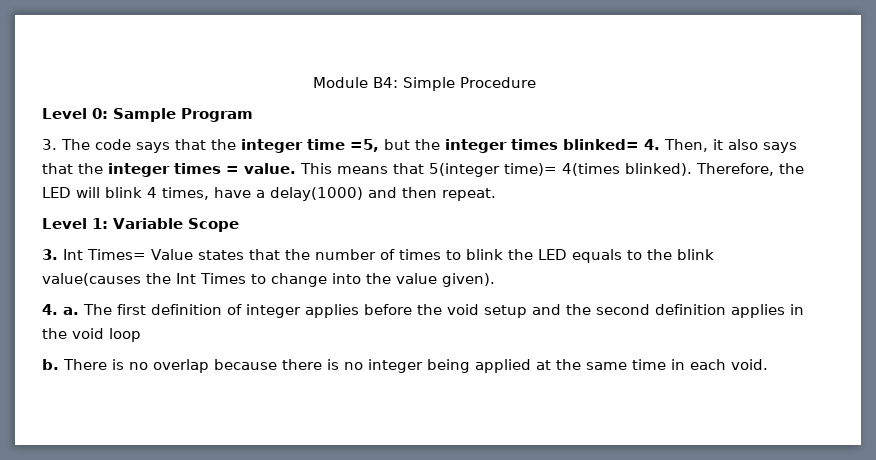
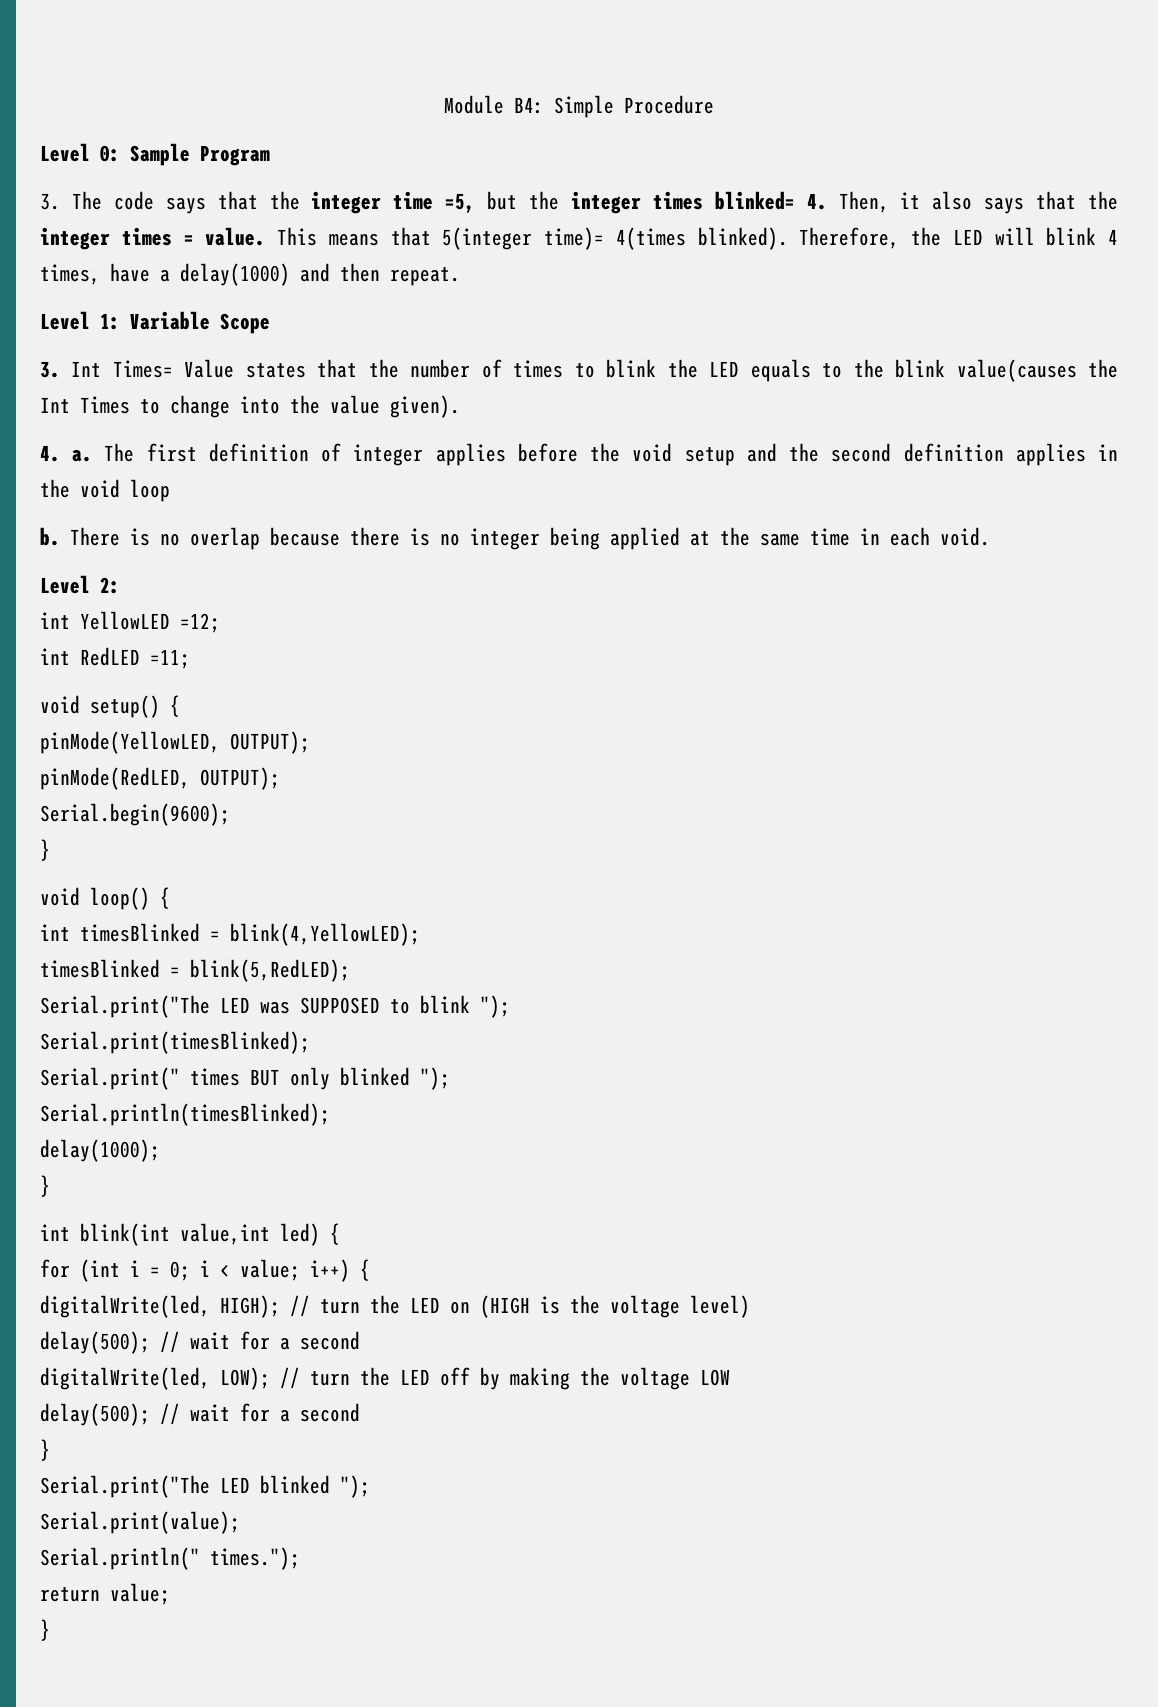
(768, 364) none -> [40,575,120,594] [40,611,220,633] [40,647,190,669] [40,695,180,718] [40,731,310,754] [40,767,280,790] [40,803,230,826] [40,839,50,861] [40,887,170,910] [40,923,420,946] [40,959,350,982] [40,995,510,1018] [40,1031,310,1054] [40,1067,450,1090] [40,1103,330,1126] [40,1139,160,1162] [40,1175,50,1197] [40,1223,340,1246] [40,1259,370,1282] [40,1295,750,1318] [40,1331,360,1354] [40,1367,730,1390] [40,1403,360,1426] [40,1439,50,1461] [40,1475,370,1498] [40,1511,240,1534] [40,1547,300,1570] [40,1583,170,1605] [40,1619,50,1641] // Level 2: // int YellowLED =12; // int RedLED =11; // void setup() { // pinMode(YellowLED, OUTPUT); // pinMode(RedLED, OUTPUT); // Serial.begin(9600); // } // void loop() { // int timesBlinked = blink(4,YellowLED); // timesBlinked = blink(5,RedLED); // Serial.print("The LED was SUPPOSED to blink "); // Serial.print(timesBlinked); // Serial.print(" times BUT only blinked "); // Serial.println(timesBlinked); // delay(1000); // } // int blink(int value,int led) { // for (int i = 0; i < value; i++) { // digitalWrite(led, HIGH); // turn the LED on (HIGH is the voltage level) // delay(500); // wait for a second // digitalWrite(led, LOW); // turn the LED off by making the voltage LOW // delay(500); // wait for a second // } // Serial.print("The LED blinked "); // Serial.print(value); // Serial.println(" times."); // return value; // }

